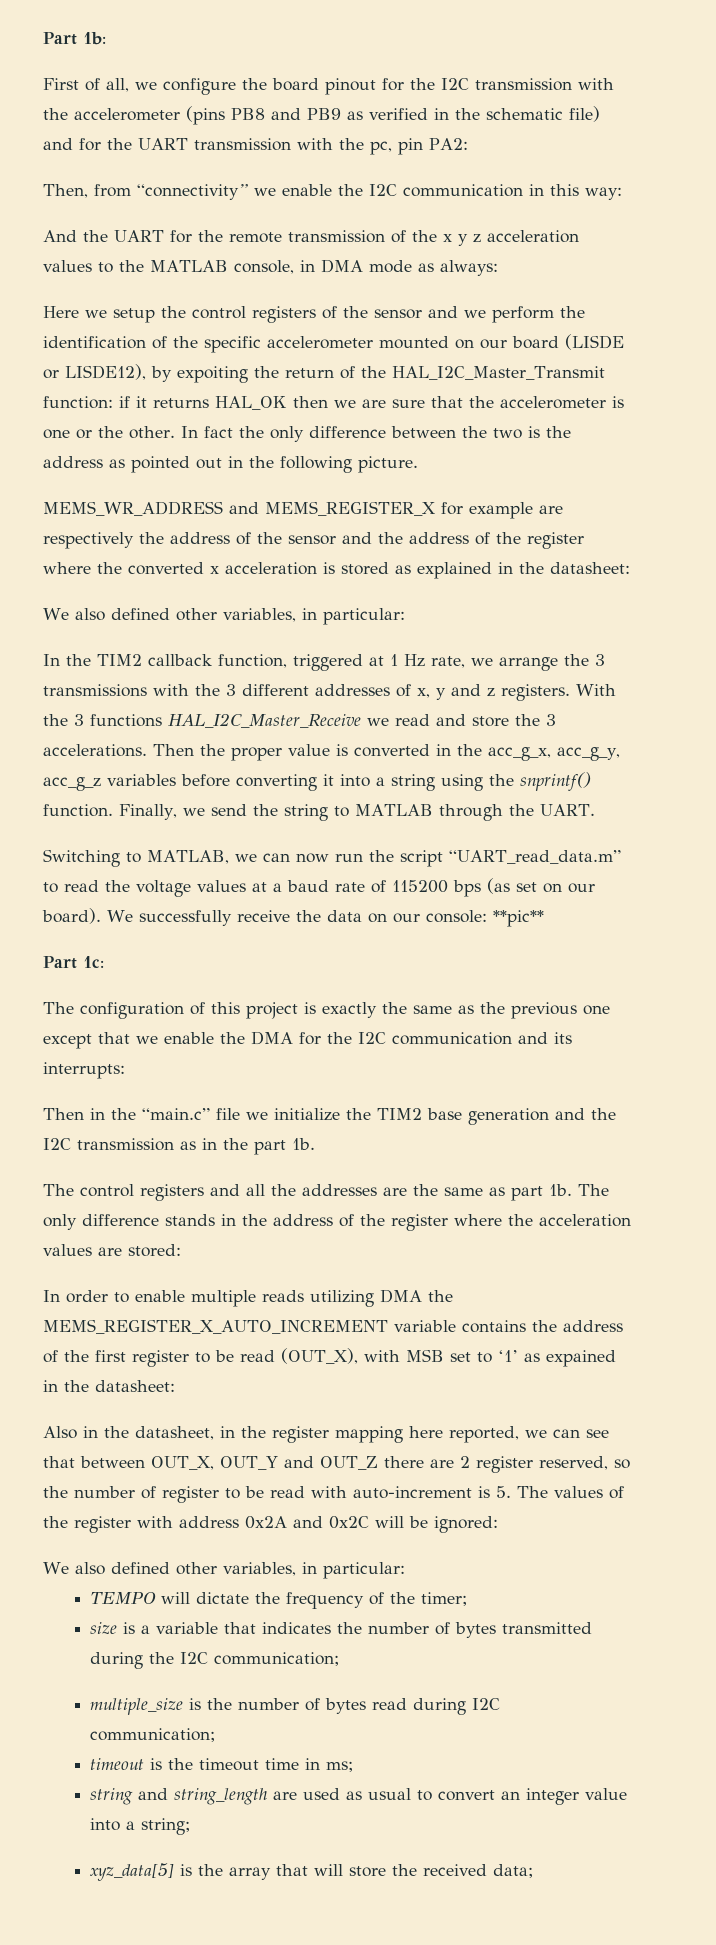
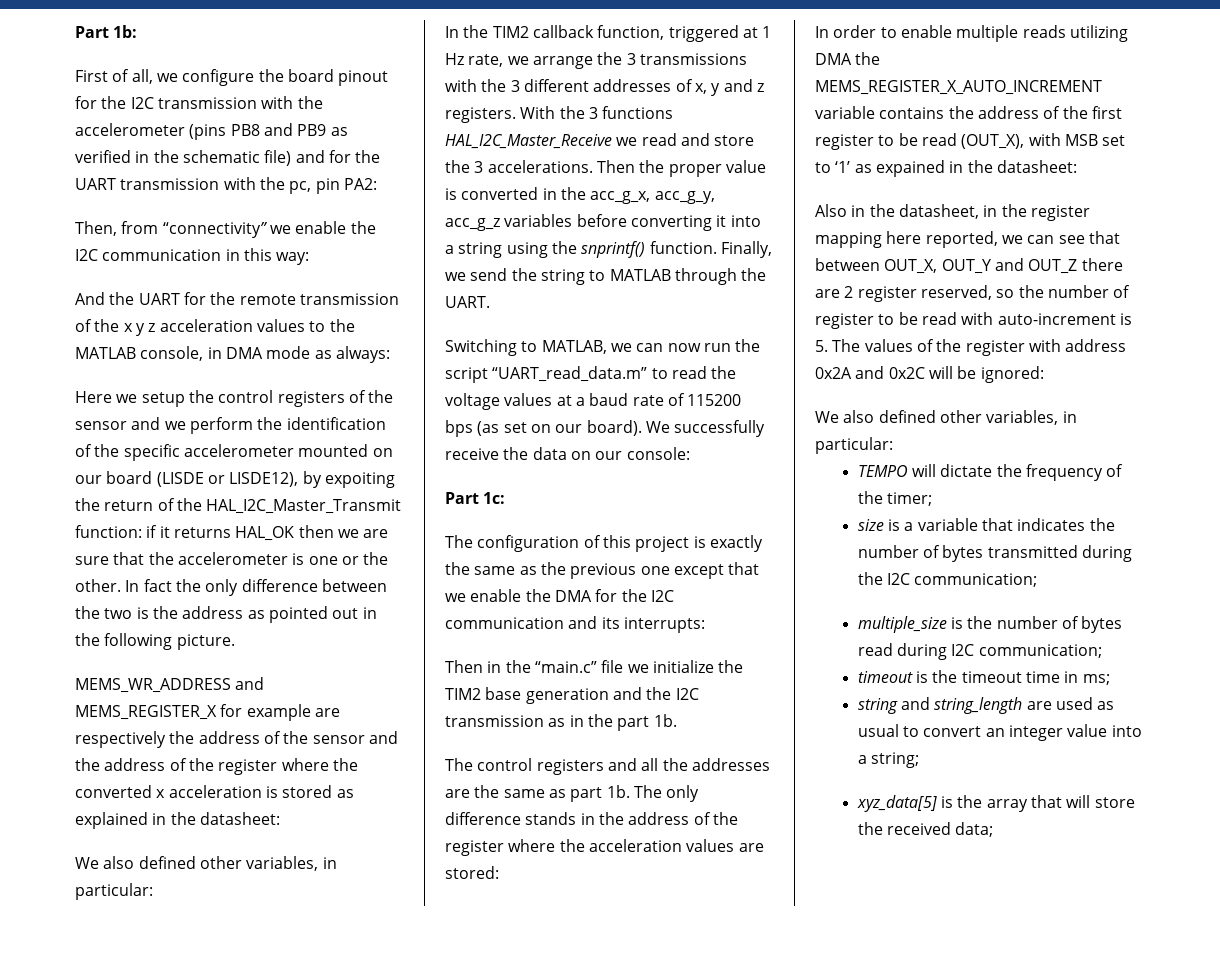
[492,910,544,927] **pic** -> (690, 453) none

